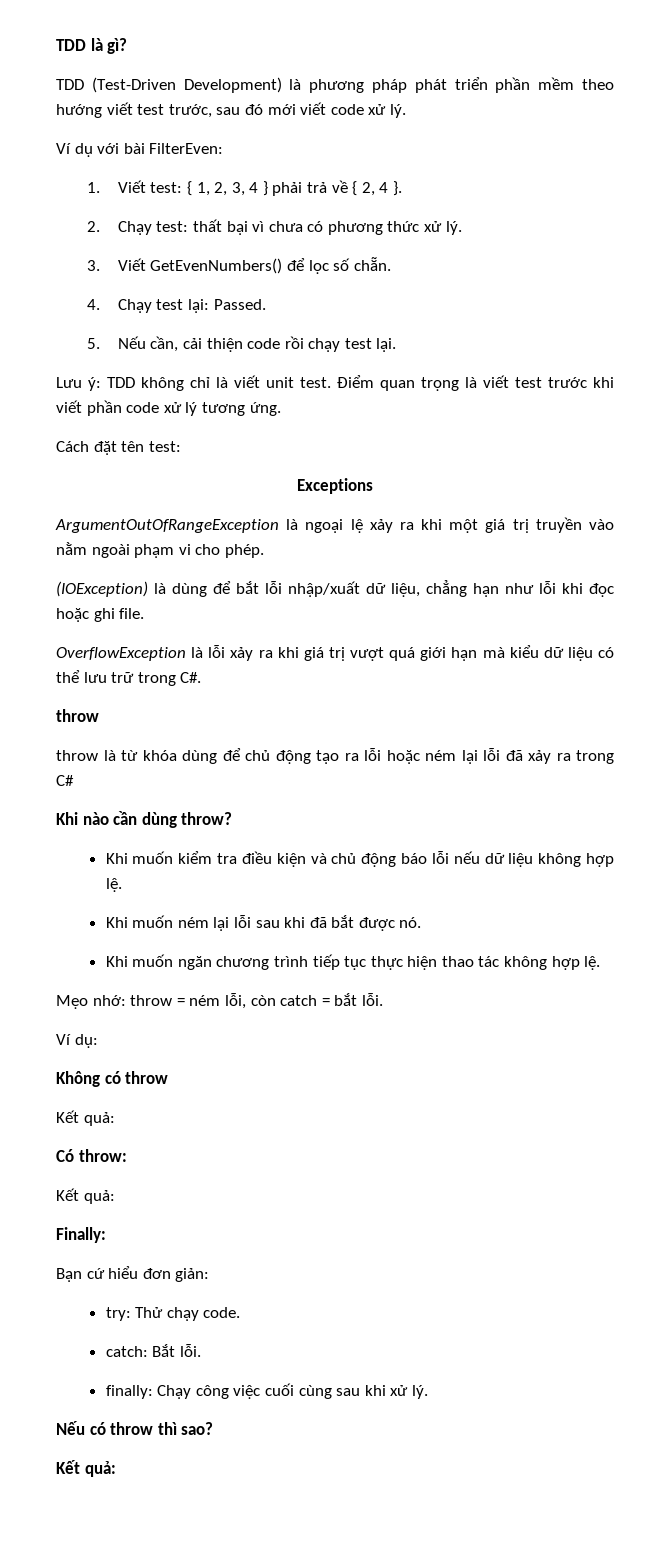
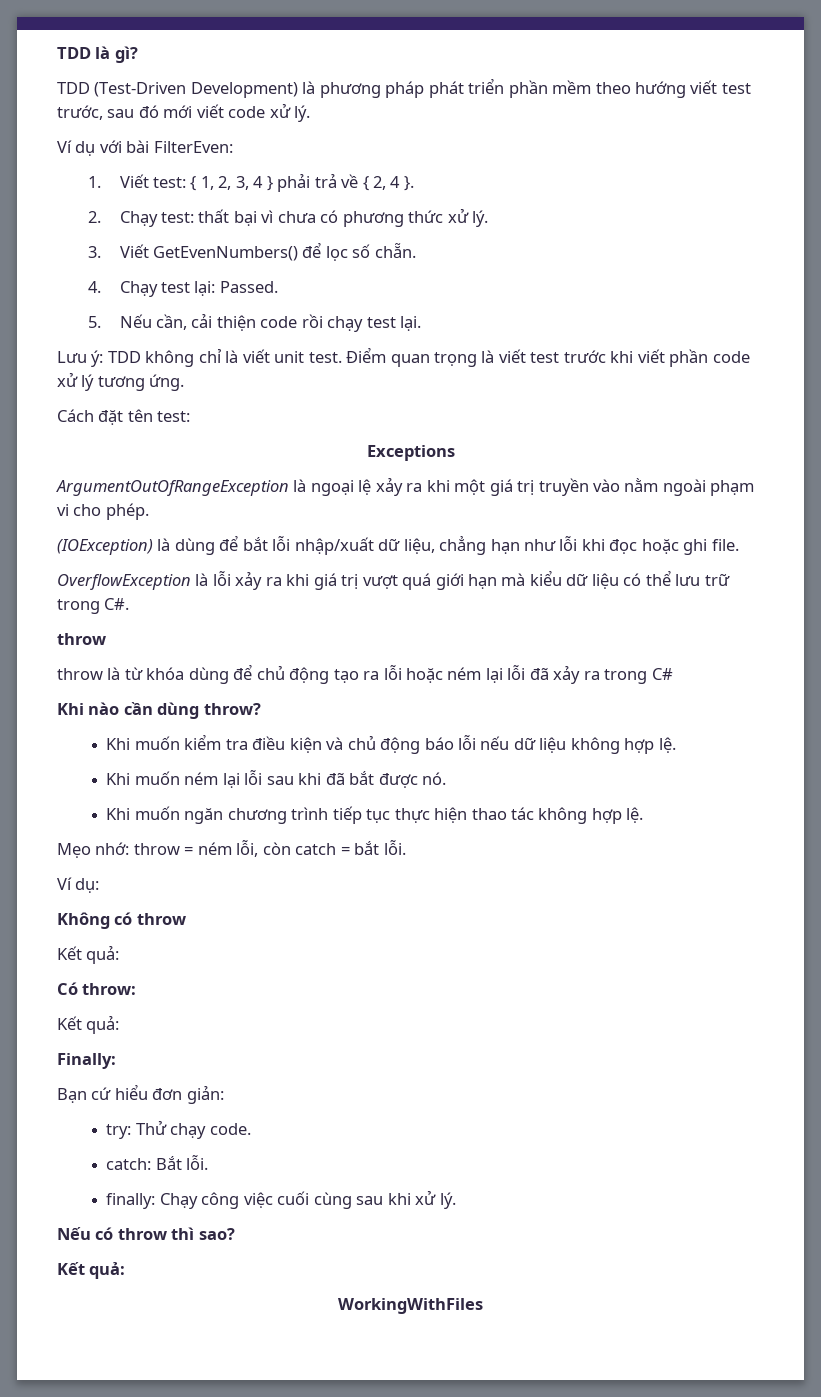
(116, 1469) none -> [338,1298,483,1314] // WorkingWithFiles

